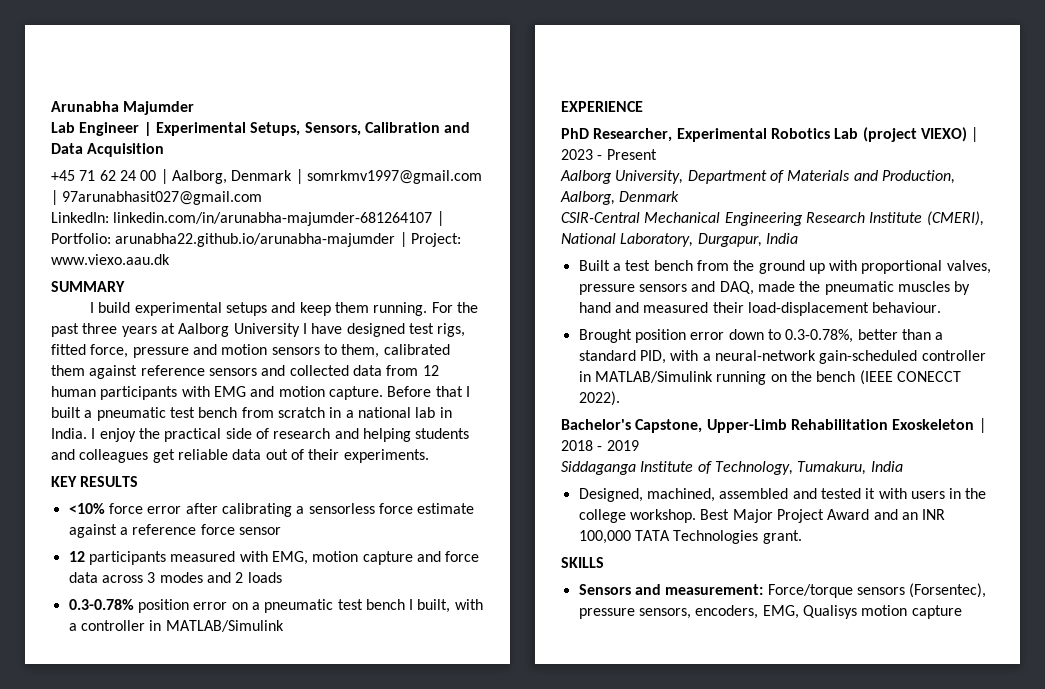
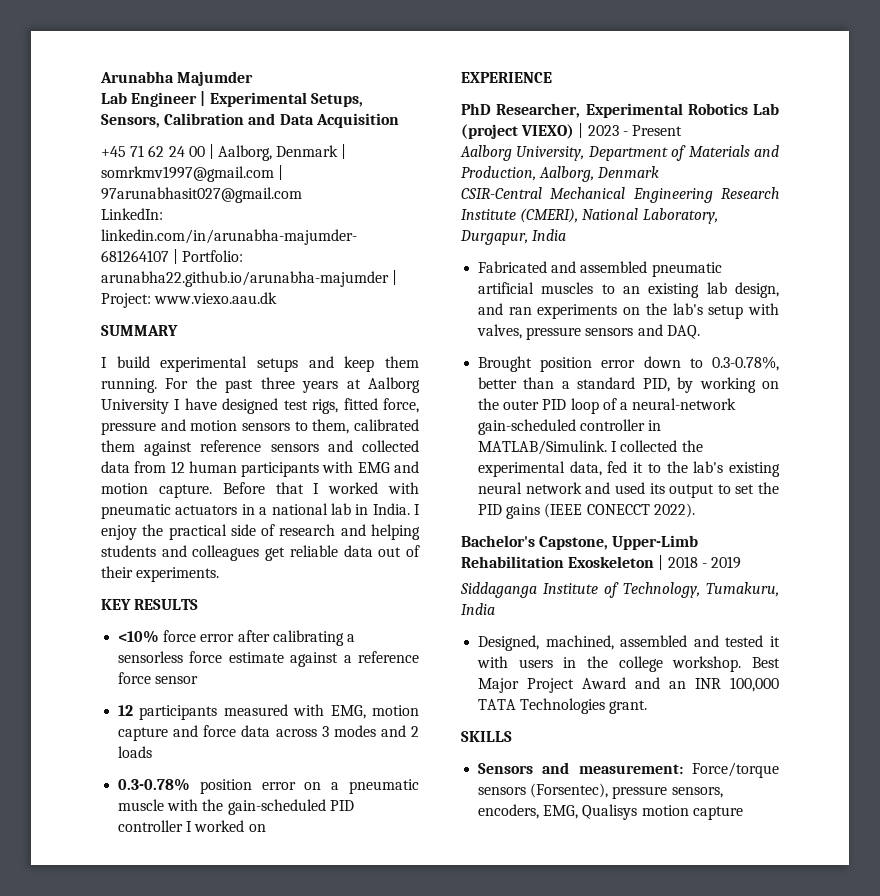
[51,407,325,421] built a pneumatic test bench from scratch -> [328,482,419,494] [101,504,238,519] worked with pneumatic actuators
[337,599,483,613] [68,620,284,632] test bench I built, with a controller in MATLAB/Simulink -> [118,799,354,815] [118,820,266,832] muscle with the gain-scheduled PID controller I worked on
[578,260,991,274] [578,281,971,295] [578,302,942,316] Built a test bench from the ground up with proportional valves, pressure sensors and DAQ, made the pneumatic muscles by hand and measured their load-displacement behaviour. -> [478,261,722,277] [478,282,779,298] [478,303,779,319] [477,324,700,340] Fabricated and assembled pneumatic artificial muscles to an existing lab design, and ran experiments on the lab's setup with valves, pressure sensors and DAQ.
[670,350,699,361] with -> [677,377,779,393] [478,398,617,414] by working on the outer PID loop of
[594,371,856,385] MATLAB/Simulink running on the bench -> [478,440,703,455] [478,461,780,477] [478,482,779,498] [478,504,541,519] MATLAB/Simulink. I collected the experimental data, fed it to the lab's existing neural network and used its output to set the PID gains

